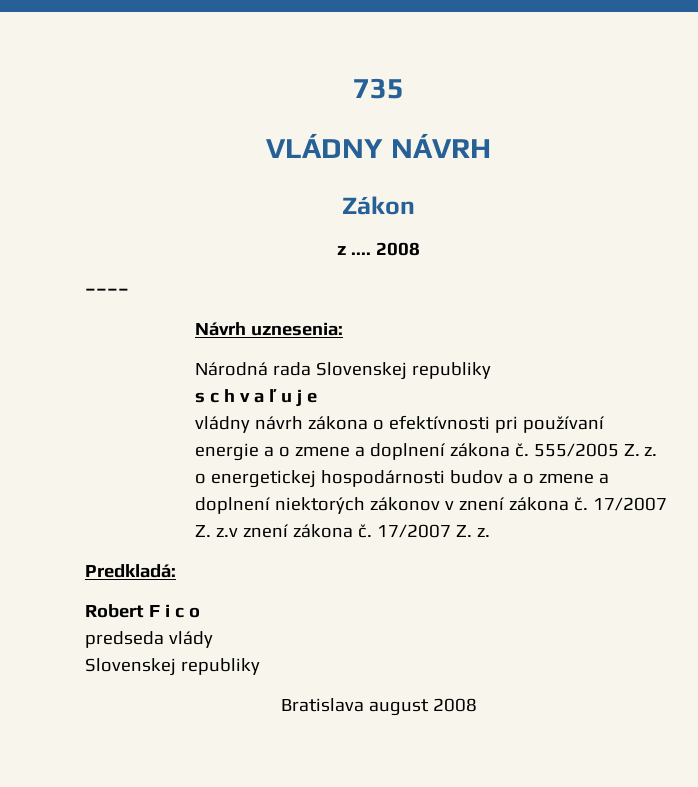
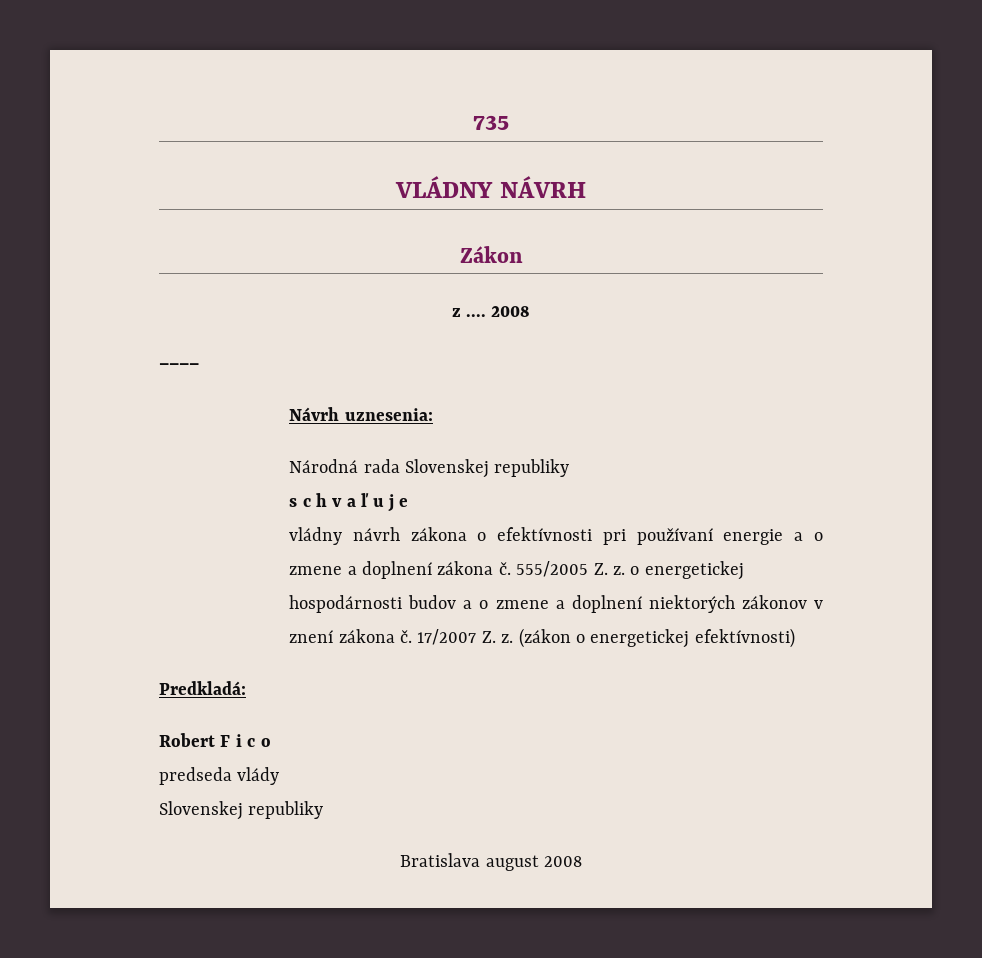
[215,524,490,538] z.v znení zákona č. 17/2007 Z. z. -> [501,628,795,648] z. (zákon o energetickej efektívnosti)

